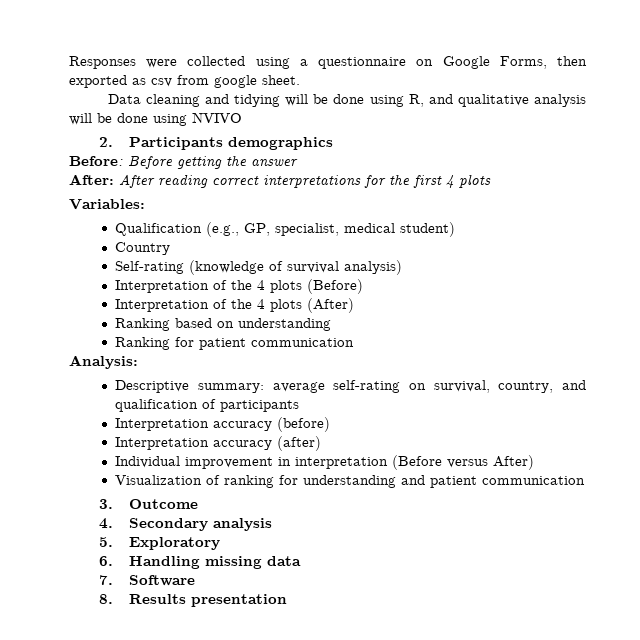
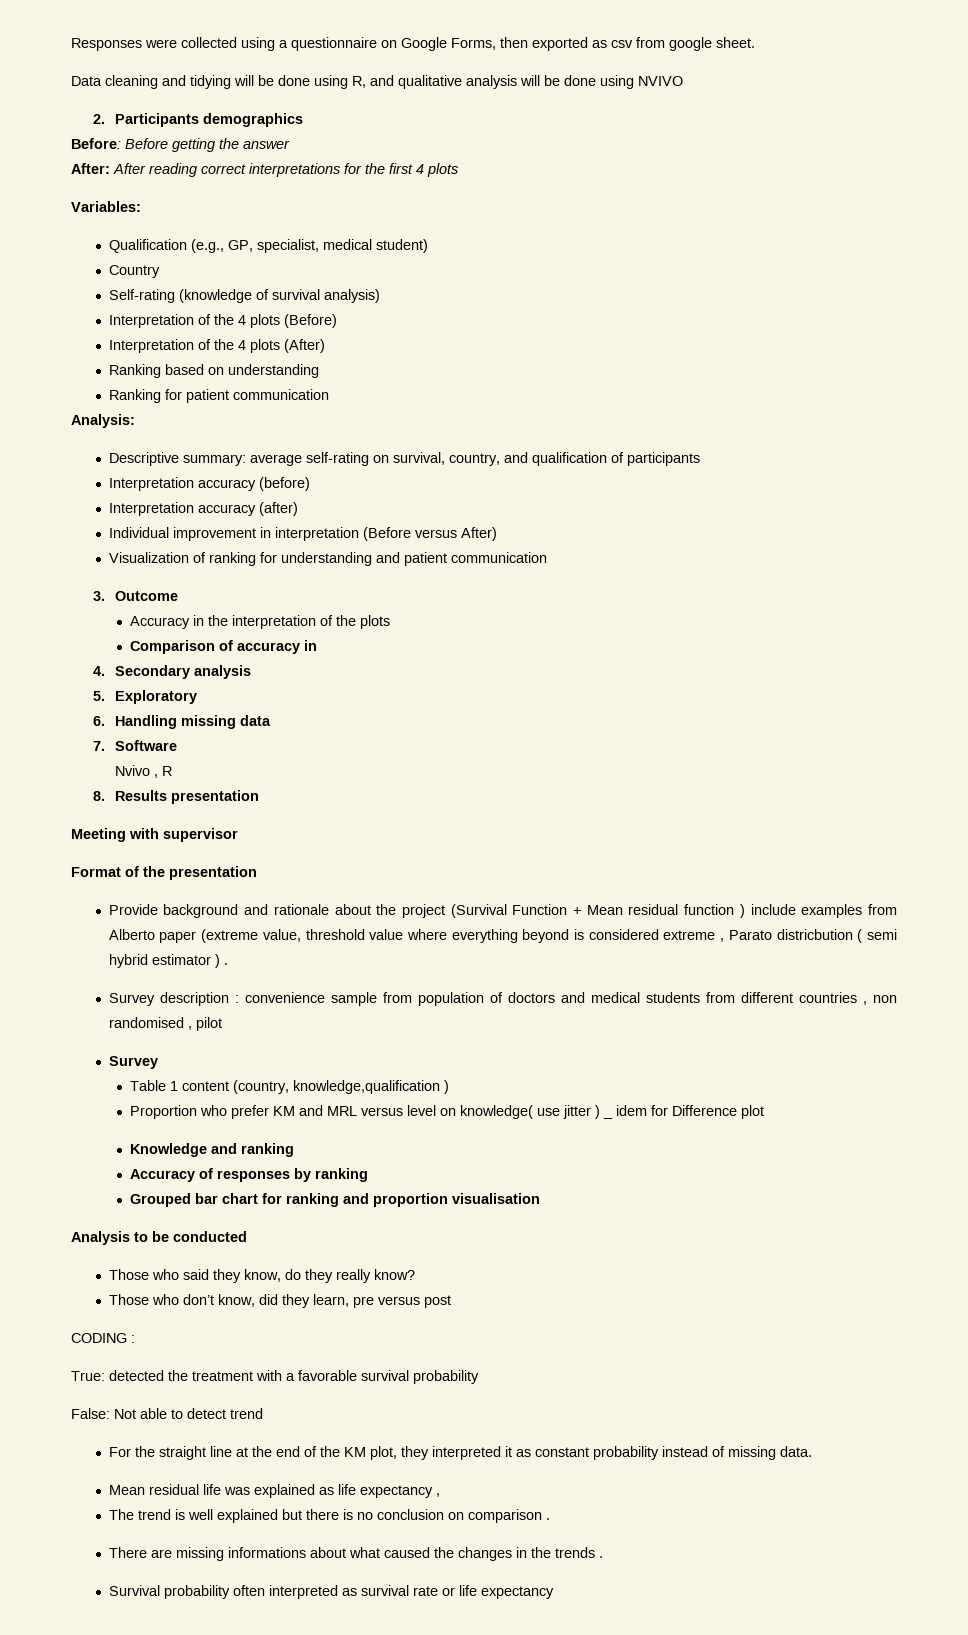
(198, 504) none -> [130,615,391,629] [130,640,318,654] // Accuracy in the interpretation of the plots // Comparison of accuracy in
(195, 580) none -> [114,765,172,778] // Nvivo , R
(287, 600) none -> [71,828,238,842] [71,866,257,880] [108,904,898,918] [108,929,898,943] [108,954,228,968] [108,992,898,1006] [108,1017,222,1031] [108,1056,158,1069] [130,1080,450,1094] [130,1105,614,1119] [616,1105,765,1119] [130,1143,295,1157] [130,1168,369,1182] [130,1193,541,1207] [71,1231,247,1245] [108,1269,415,1283] [108,1294,451,1308] [71,1333,135,1343] [71,1370,479,1384] [71,1408,263,1419] [108,1446,812,1460] [108,1484,440,1498] [108,1509,550,1523] [108,1547,603,1561] [108,1585,554,1599] // Meeting with supervisor // Format of the presentation // Provide background and rationale about the project (Survival Function + Mean residual function ) include examples from Alberto paper (extreme value, threshold value where everything beyond is considered extreme , Parato districbution ( semi hybrid estimator ) . // Survey description : convenience sample from population of doctors and medical students from different countries , non randomised , pilot // Survey // Table 1 content (country, knowledge,qualification ) // Proportion who prefer KM and MRL versus level on knowledge( use jitter ) _ idem for Difference plot // Knowledge and ranking // Accuracy of responses by ranking // Grouped bar chart for ranking and proportion visualisation // Analysis to be conducted // Those who said they know, do they really know? // Those who don’t know, did they learn, pre versus post // CODING : // True: detected the treatment with a favorable survival probability // False: Not able to detect trend // For the straight line at the end of the KM plot, they interpreted it as constant probability instead of missing data. // Mean residual life was explained as life expectancy , // The trend is well explained but there is no conclusion on comparison . // There are missing informations about what caused the changes in the trends . // Survival probability often interpreted as survival rate or life expectancy

